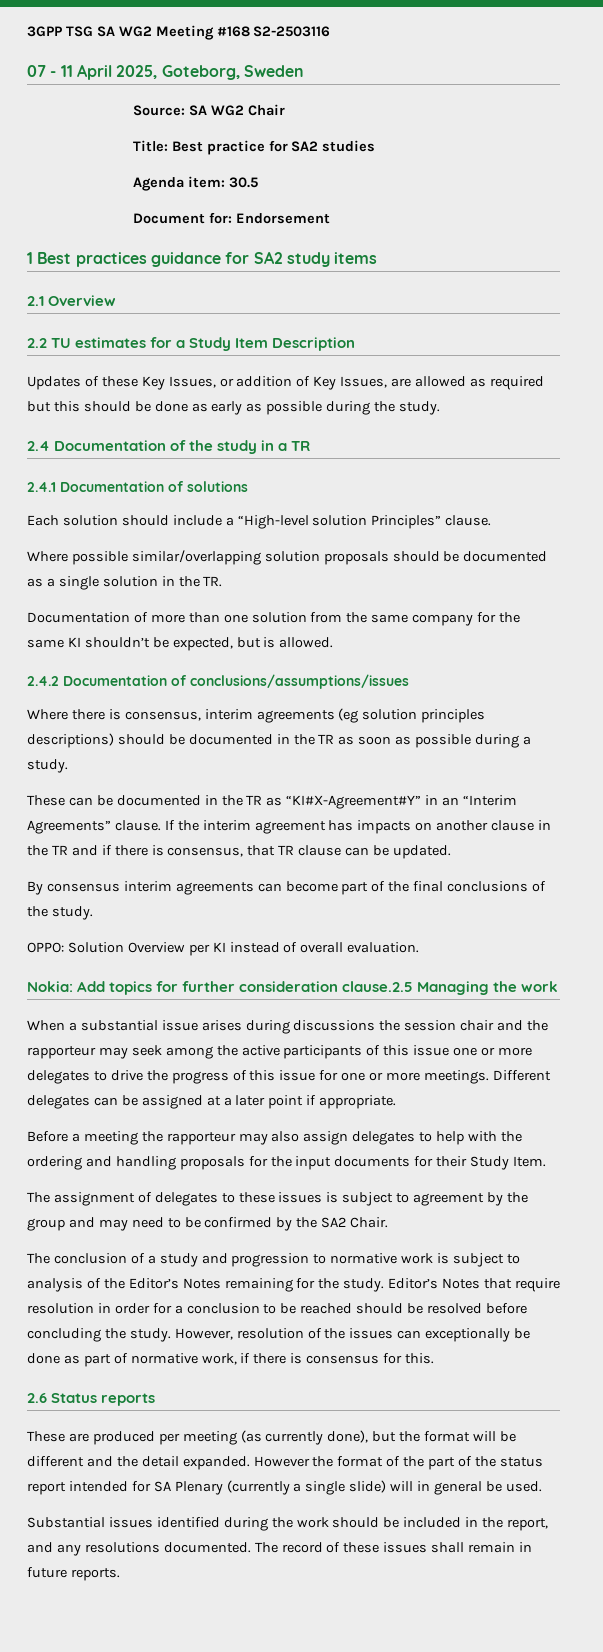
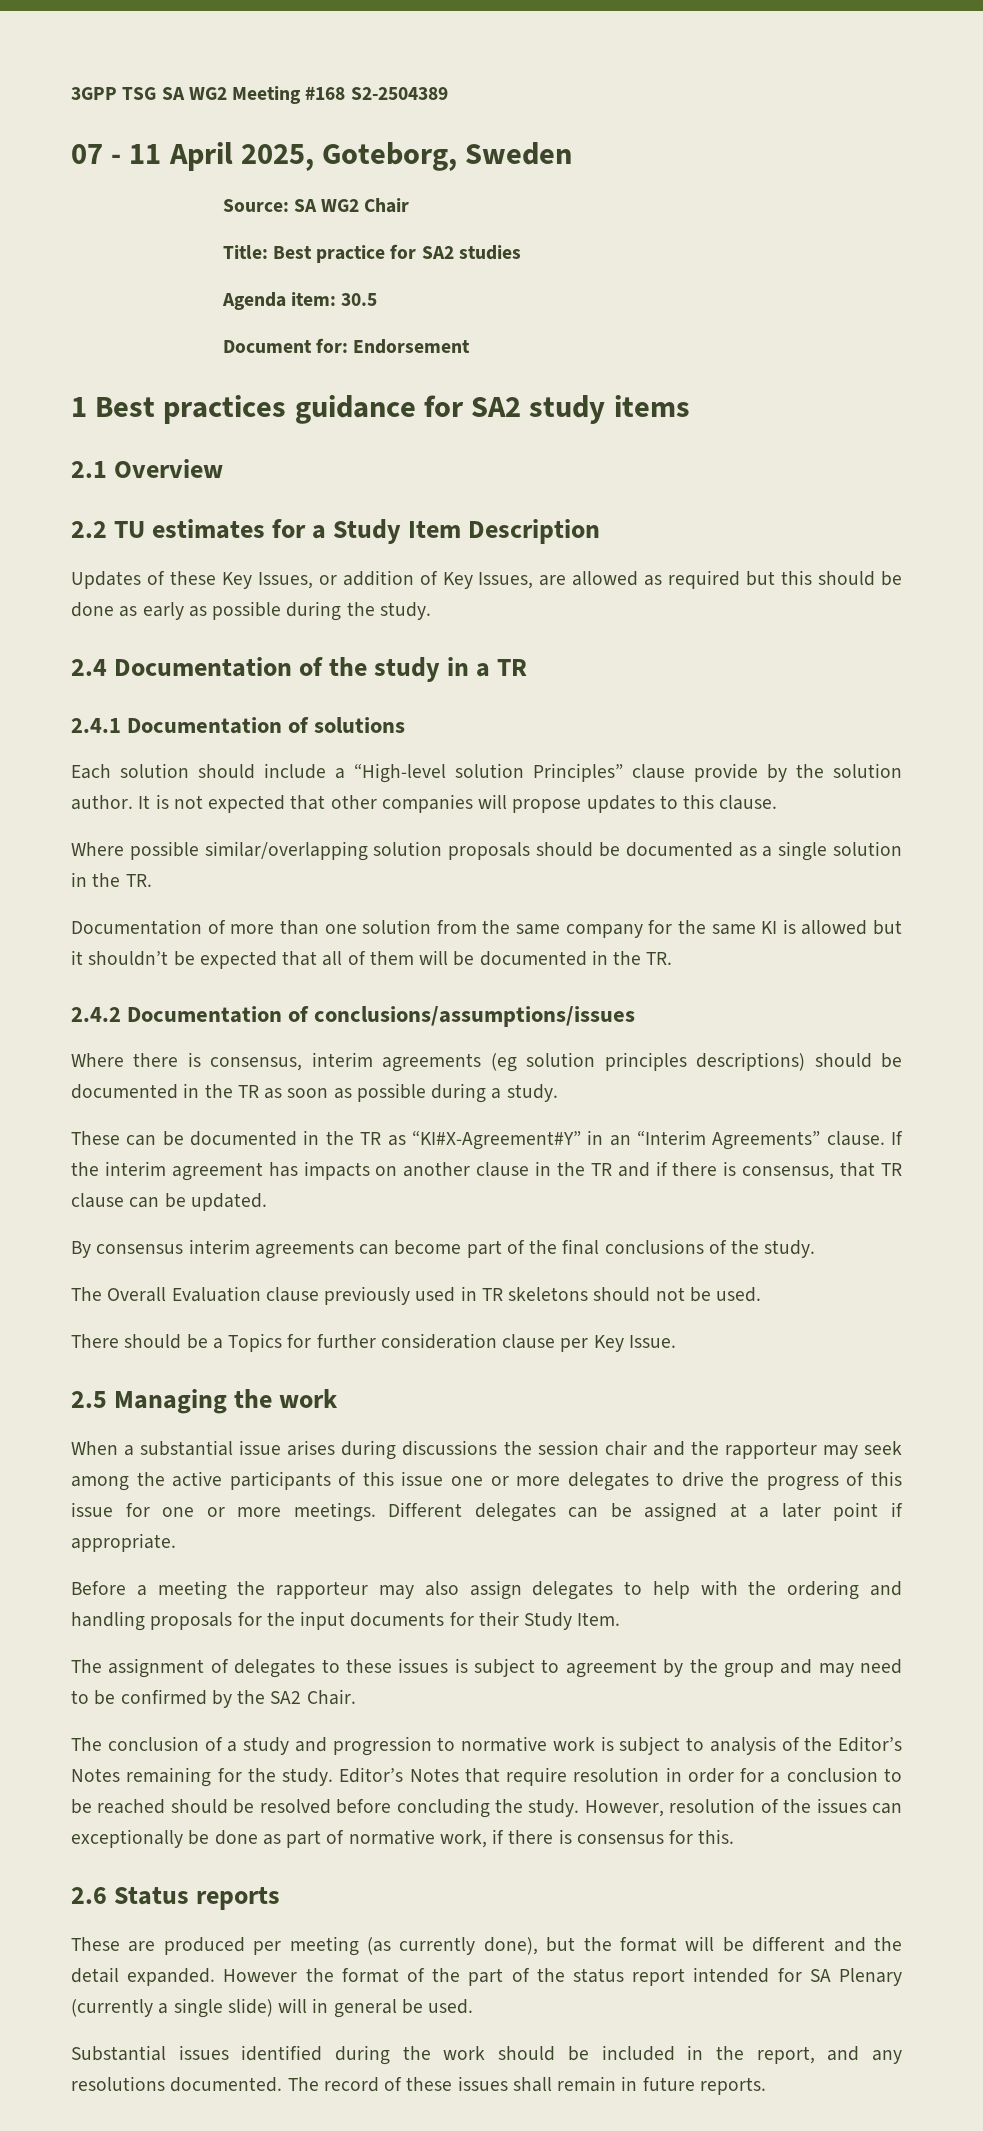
[253,26,331,37] S2-2503116 -> [350,87,448,100] S2-2504389
(442, 522) none -> [632,763,902,782] [71,794,715,813] clause provide by the solution author. It is not expected that other companies will propose updates to this
[84,637,334,651] shouldn’t be expected, but is allowed. -> [782,919,902,935] [71,950,673,969] is allowed but it shouldn’t be expected that all of them will be documented in the TR.
[27,942,420,956] [27,981,414,995] OPPO: Solution Overview per KI instead of overall evaluation. // Nokia: Add topics for further consideration clause.2.5 -> [71,1286,762,1305] [71,1333,676,1352] [71,1391,107,1408] The Overall Evaluation clause previously used in TR skeletons should not be used. // There should be a Topics for further consideration clause per Key Issue. // 2.5

